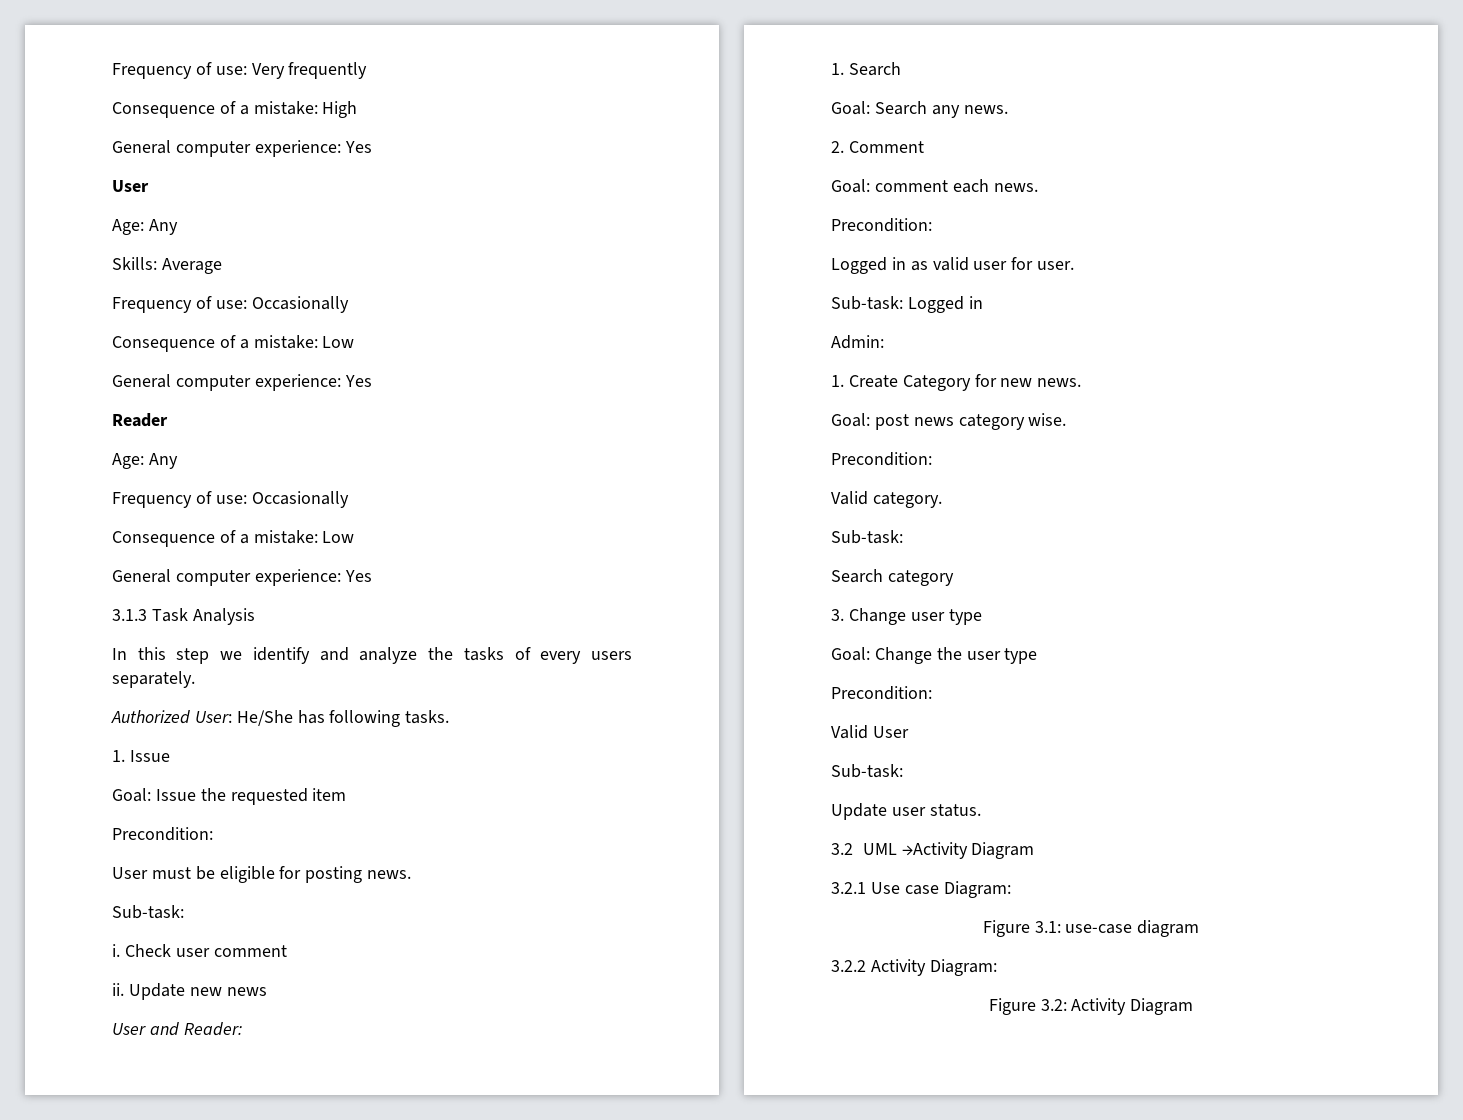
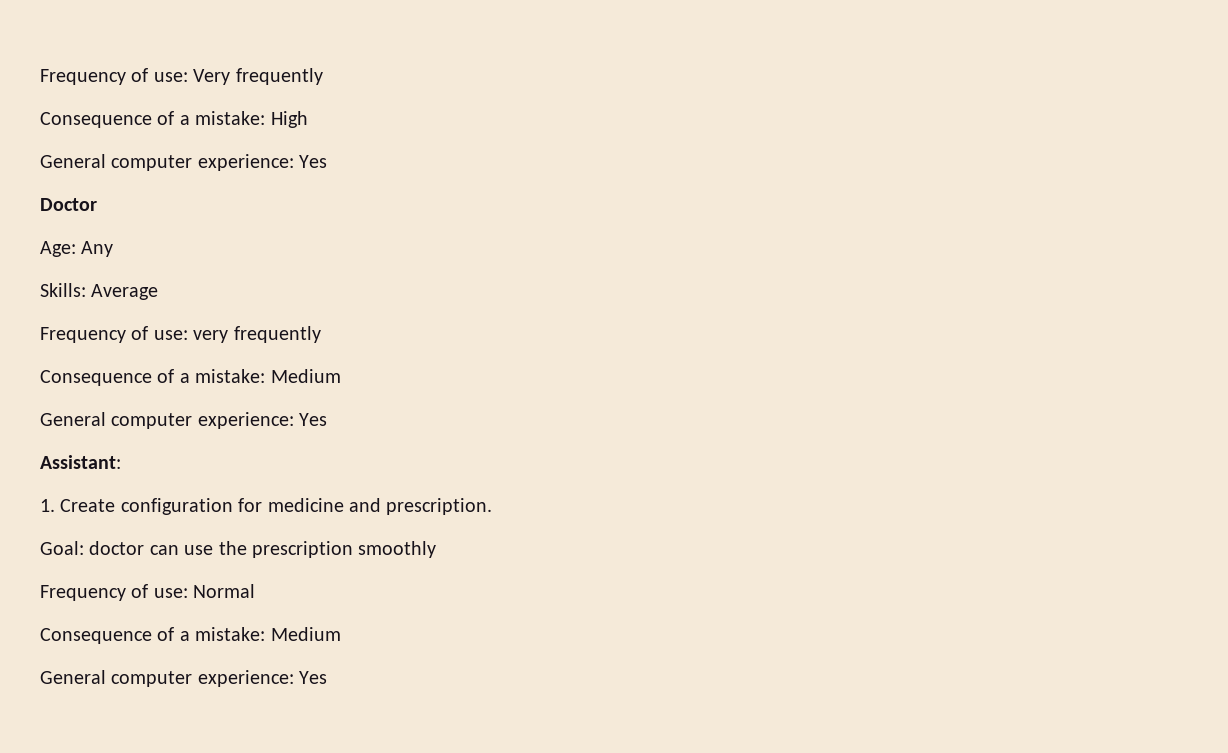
[112,180,149,192] User -> [40,198,97,211] Doctor
[251,296,349,313] [112,335,355,352] [112,374,372,391] [112,413,168,427] [112,453,178,469] [112,491,349,508] [112,530,355,547] [112,569,372,586] [112,608,255,625] [112,647,633,664] [112,671,195,688] [111,710,450,727] [112,750,170,762] [112,788,347,805] [112,827,213,841] [112,866,412,883] [112,905,184,919] [112,944,287,957] [112,983,267,1000] [112,1022,242,1036] [831,62,901,76] [831,101,1008,118] [831,141,924,153] [831,179,1038,193] [831,218,932,232] [831,257,1075,274] [831,296,983,313] [831,335,884,349] [831,374,1082,391] [831,413,1067,430] [831,452,932,466] [831,491,942,508] [831,530,903,544] [831,569,954,586] [831,608,982,625] [831,647,1038,664] [831,686,932,700] [831,725,909,739] [831,764,903,778] [831,803,981,820] [831,842,1035,859] [831,881,1011,898] [982,920,1200,937] [831,959,997,976] [988,998,1194,1015] Occasionally // Consequence of a mistake: Low // General computer experience: Yes // Reader // Age: Any // Frequency of use: Occasionally // Consequence of a mistake: Low // General computer experience: Yes // 3.1.3 Task Analysis // In this step we identify and analyze the tasks of every users separately. // Authorized User: He/She has following tasks. // 1. Issue // Goal: Issue the requested item // Precondition: // User must be eligible for posting news. // Sub-task: // i. Check user comment // ii. Update new news // User and Reader: // 1. Search // Goal: Search any news. // 2. Comment // Goal: comment each news. // Precondition: // Logged in as valid user for user. // Sub-task: Logged in // Admin: // 1. Create Category for new news. // Goal: post news category wise. // Precondition: // Valid category. // Sub-task: // Search category // 3. Change user type // Goal: Change the user type // Precondition: // Valid User // Sub-task: // Update user status. // 3.2 UML →Activity Diagram // 3.2.1 Use case Diagram: // Figure 3.1: use-case diagram // 3.2.2 Activity Diagram: // Figure 3.2: Activity Diagram -> [193,326,321,343] [40,369,341,386] [40,412,328,429] [40,455,121,469] [40,498,493,515] [40,541,437,558] [40,584,256,601] [40,627,341,644] [40,670,328,687] very frequently // Consequence of a mistake: Medium // General computer experience: Yes // Assistant: // 1. Create configuration for medicine and prescription. // Goal: doctor can use the prescription smoothly // Frequency of use: Normal // Consequence of a mistake: Medium // General computer experience: Yes

